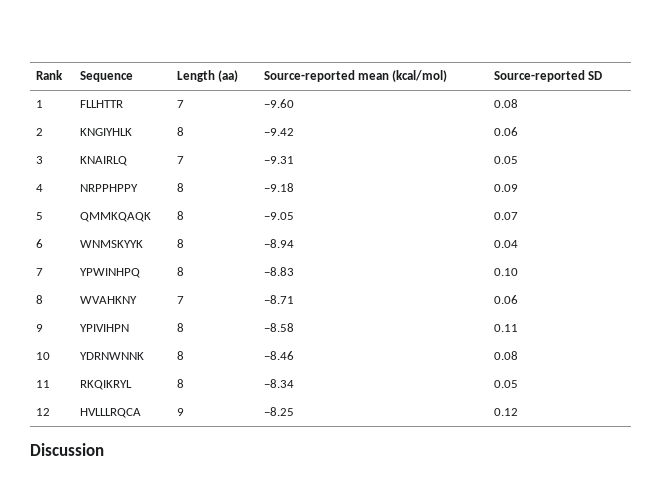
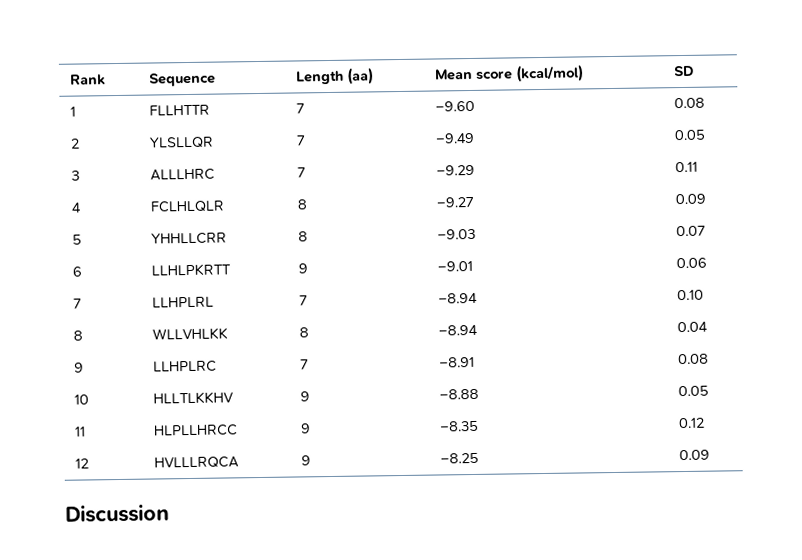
[263,70,390,82] Source-reported mean -> [434,68,513,81] Mean score
[493,70,585,82] Source-reported -> (584, 73) none
[79,128,132,136] [176,127,184,136] [263,128,294,136] [493,127,518,136] [35,156,43,164] [79,156,127,166] [176,156,184,164] [263,156,294,164] [493,156,518,164] [35,184,43,192] [79,184,138,192] [176,183,184,192] [263,183,294,192] KNGIYHLK | 8 | −9.42 | 0.06 // 3 | KNAIRLQ | 7 | −9.31 | 0.05 // 4 | NRPPHPPY | 8 | −9.18 -> [148,136,214,149] [295,135,306,146] [434,132,475,144] [673,129,706,141] [70,170,80,181] [149,168,215,181] [296,167,306,178] [435,164,475,176] [674,161,698,173] [70,202,82,213] [149,200,225,213] [296,199,307,210] [435,196,474,208] YLSLLQR | 7 | −9.49 | 0.05 // 3 | ALLLHRC | 7 | −9.29 | 0.11 // 4 | FCLHLQLR | 8 | −9.27
[79,212,151,222] [176,211,184,220] [263,212,294,220] QMMKQAQK | 8 | −9.05 -> [150,232,227,245] [297,231,308,242] [436,228,476,240] YHHLLCRR | 8 | −9.03
[79,240,143,248] [176,239,184,248] [263,239,294,248] [493,240,518,248] [35,268,43,276] [79,268,140,278] [176,267,184,276] [263,267,294,276] [493,268,518,276] [35,295,43,304] [79,296,137,304] [176,296,184,304] [263,295,294,304] [493,295,518,304] [35,324,43,332] [79,324,129,332] [176,323,184,332] [263,323,294,332] [493,324,518,332] [35,352,50,360] [79,352,144,360] [176,351,184,360] [263,351,294,360] [493,351,518,360] [35,380,50,388] [79,380,132,390] [176,379,184,388] [263,379,294,388] [493,380,518,388] WNMSKYYK | 8 | −8.94 | 0.04 // 7 | YPWINHPQ | 8 | −8.83 | 0.10 // 8 | WVAHKNY | 7 | −8.71 | 0.06 // 9 | YPIVIHPN | 8 | −8.58 | 0.11 // 10 | YDRNWNNK | 8 | −8.46 | 0.08 // 11 | RKQIKRYL | 8 | −8.34 | 0.05 -> [150,263,231,277] [297,263,308,274] [436,260,473,272] [675,257,707,269] [72,298,82,309] [151,296,214,308] [298,295,308,306] [437,292,478,304] [676,289,704,301] [72,330,83,341] [151,327,228,341] [298,327,309,338] [437,324,478,336] [676,321,708,333] [73,362,84,373] [152,360,217,373] [299,359,309,370] [438,356,475,368] [677,353,709,365] [73,394,89,405] [152,391,234,405] [299,391,310,402] [438,388,479,400] [677,385,709,397] [74,426,86,437] [153,424,238,437] [300,423,311,434] [439,420,479,432] [677,417,705,429] LLHLPKRTT | 9 | −9.01 | 0.06 // 7 | LLHPLRL | 7 | −8.94 | 0.10 // 8 | WLLVHLKK | 8 | −8.94 | 0.04 // 9 | LLHPLRC | 7 | −8.91 | 0.08 // 10 | HLLTLKKHV | 9 | −8.88 | 0.05 // 11 | HLPLLHRCC | 9 | −8.35 | 0.12
[493,408,518,416] 0.12 -> [678,449,710,461] 0.09

